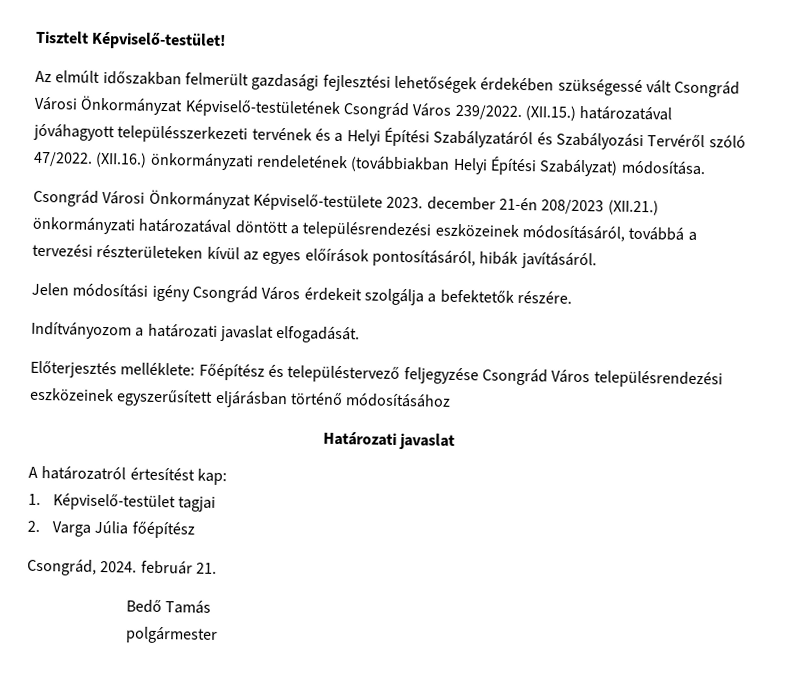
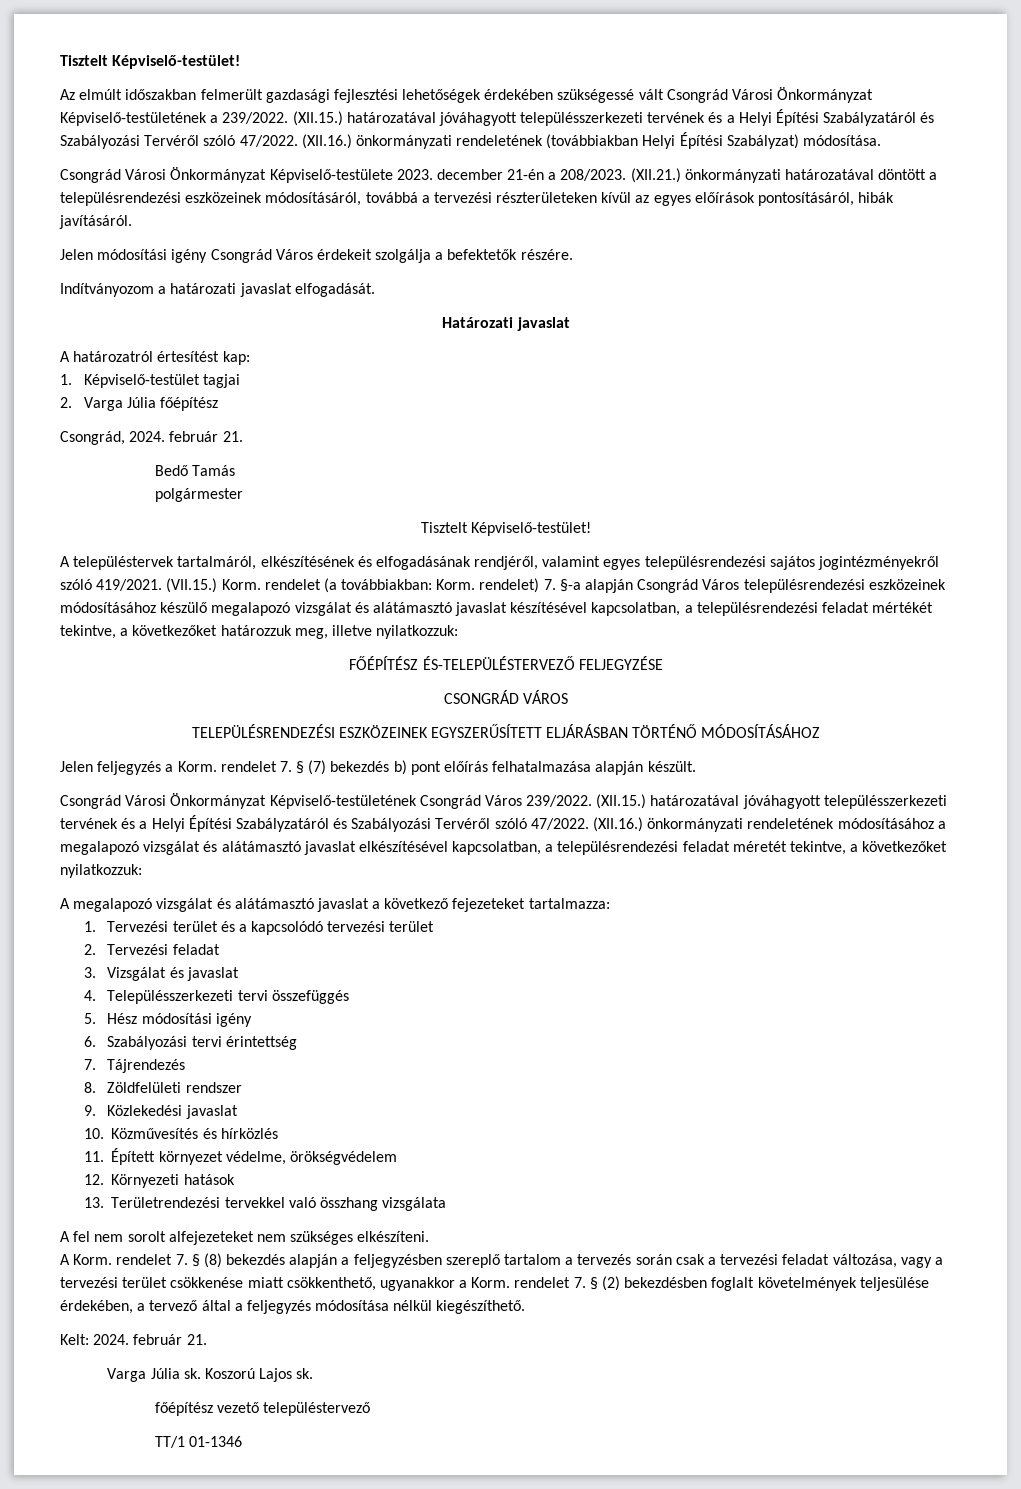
[342,102,453,120] Csongrád Város -> [210,115,219,123] a
[541,199,605,215] 208/2023 -> [548,169,627,181] a 208/2023.
[30,360,723,389] [30,387,452,409] // Előterjesztés melléklete: Főépítész és településtervező feljegyzése Csongrád Város településrendezési eszközeinek egyszerűsített eljárásban történő módosításához -> (375, 290) none
(218, 635) none -> [420,522,592,536] [60,556,940,570] [60,578,946,593] [60,602,934,616] [60,625,459,639] [349,656,663,670] [443,690,569,704] [191,724,821,738] [60,760,696,775] [60,793,947,809] [60,815,946,832] [60,841,948,855] [60,864,142,878] [60,898,610,912] [83,921,435,935] [83,944,220,955] [83,967,239,981] [83,990,349,1004] [83,1013,252,1027] [83,1036,297,1050] [83,1059,186,1073] [83,1082,242,1093] [83,1105,238,1119] [83,1128,278,1139] [83,1148,397,1165] [83,1174,235,1188] [83,1197,447,1211] [60,1231,430,1245] [60,1253,943,1268] [60,1276,929,1291] [60,1300,526,1314] [60,1334,207,1345] [107,1368,314,1382] [154,1402,371,1416] [154,1436,242,1448] // Tisztelt Képviselő-testület! // A településtervek tartalmáról, elkészítésének és elfogadásának rendjéről, valamint egyes településrendezési sajátos jogintézményekről szóló 419/2021. (VII.15.) Korm. rendelet (a továbbiakban: Korm. rendelet) 7. §-a alapján Csongrád Város településrendezési eszközeinek módosításához készülő megalapozó vizsgálat és alátámasztó javaslat készítésével kapcsolatban, a településrendezési feladat mértékét tekintve, a következőket határozzuk meg, illetve nyilatkozzuk: // FŐÉPÍTÉSZ ÉS-TELEPÜLÉSTERVEZŐ FELJEGYZÉSE // CSONGRÁD VÁROS // TELEPÜLÉSRENDEZÉSI ESZKÖZEINEK EGYSZERŰSÍTETT ELJÁRÁSBAN TÖRTÉNŐ MÓDOSÍTÁSÁHOZ // Jelen feljegyzés a Korm. rendelet 7. § (7) bekezdés b) pont előírás felhatalmazása alapján készült. // Csongrád Városi Önkormányzat Képviselő-testületének Csongrád Város 239/2022. (XII.15.) határozatával jóváhagyott településszerkezeti tervének és a Helyi Építési Szabályzatáról és Szabályozási Tervéről szóló 47/2022. (XII.16.) önkormányzati rendeletének módosításához a megalapozó vizsgálat és alátámasztó javaslat elkészítésével kapcsolatban, a településrendezési feladat méretét tekintve, a következőket nyilatkozzuk: // A megalapozó vizsgálat és alátámasztó javaslat a következő fejezeteket tartalmazza: // 1. Tervezési terület és a kapcsolódó tervezési terület // 2. Tervezési feladat // 3. Vizsgálat és javaslat // 4. Településszerkezeti tervi összefüggés // 5. Hész módosítási igény // 6. Szabályozási tervi érintettség // 7. Tájrendezés // 8. Zöldfelületi rendszer // 9. Közlekedési javaslat // 10. Közművesítés és hírközlés // 11. Épített környezet védelme, örökségvédelem // 12. Környezeti hatások // 13. Területrendezési tervekkel való összhang vizsgálata // A fel nem sorolt alfejezeteket nem szükséges elkészíteni. // A Korm. rendelet 7. § (8) bekezdés alapján a feljegyzésben szereplő tartalom a tervezés során csak a tervezési feladat változása, vagy a tervezési terület csökkenése miatt csökkenthető, ugyanakkor a Korm. rendelet 7. § (2) bekezdésben foglalt követelmények teljesülése érdekében, a tervező által a feljegyzés módosítása nélkül kiegészíthető. // Kelt: 2024. február 21. // Varga Júlia sk. Koszorú Lajos sk. // főépítész vezető településtervező // TT/1 01-1346

